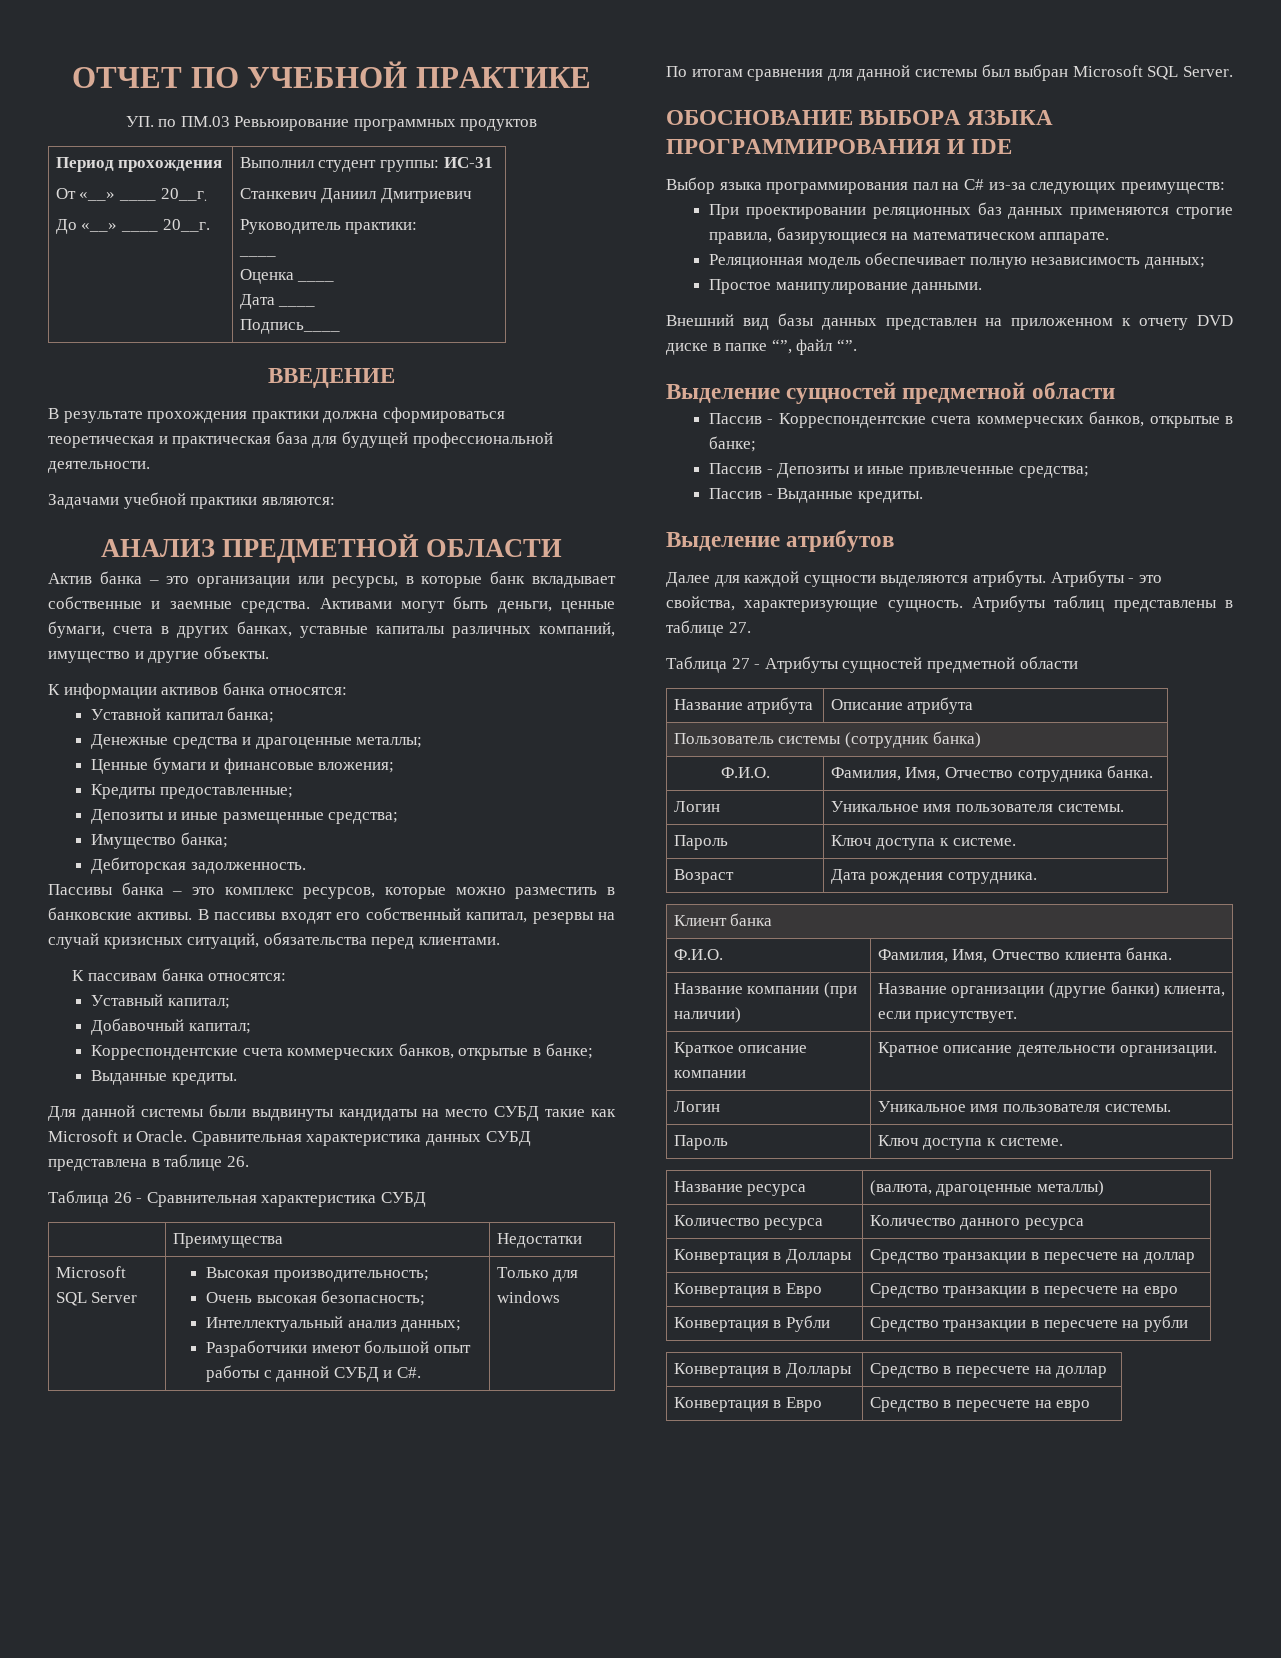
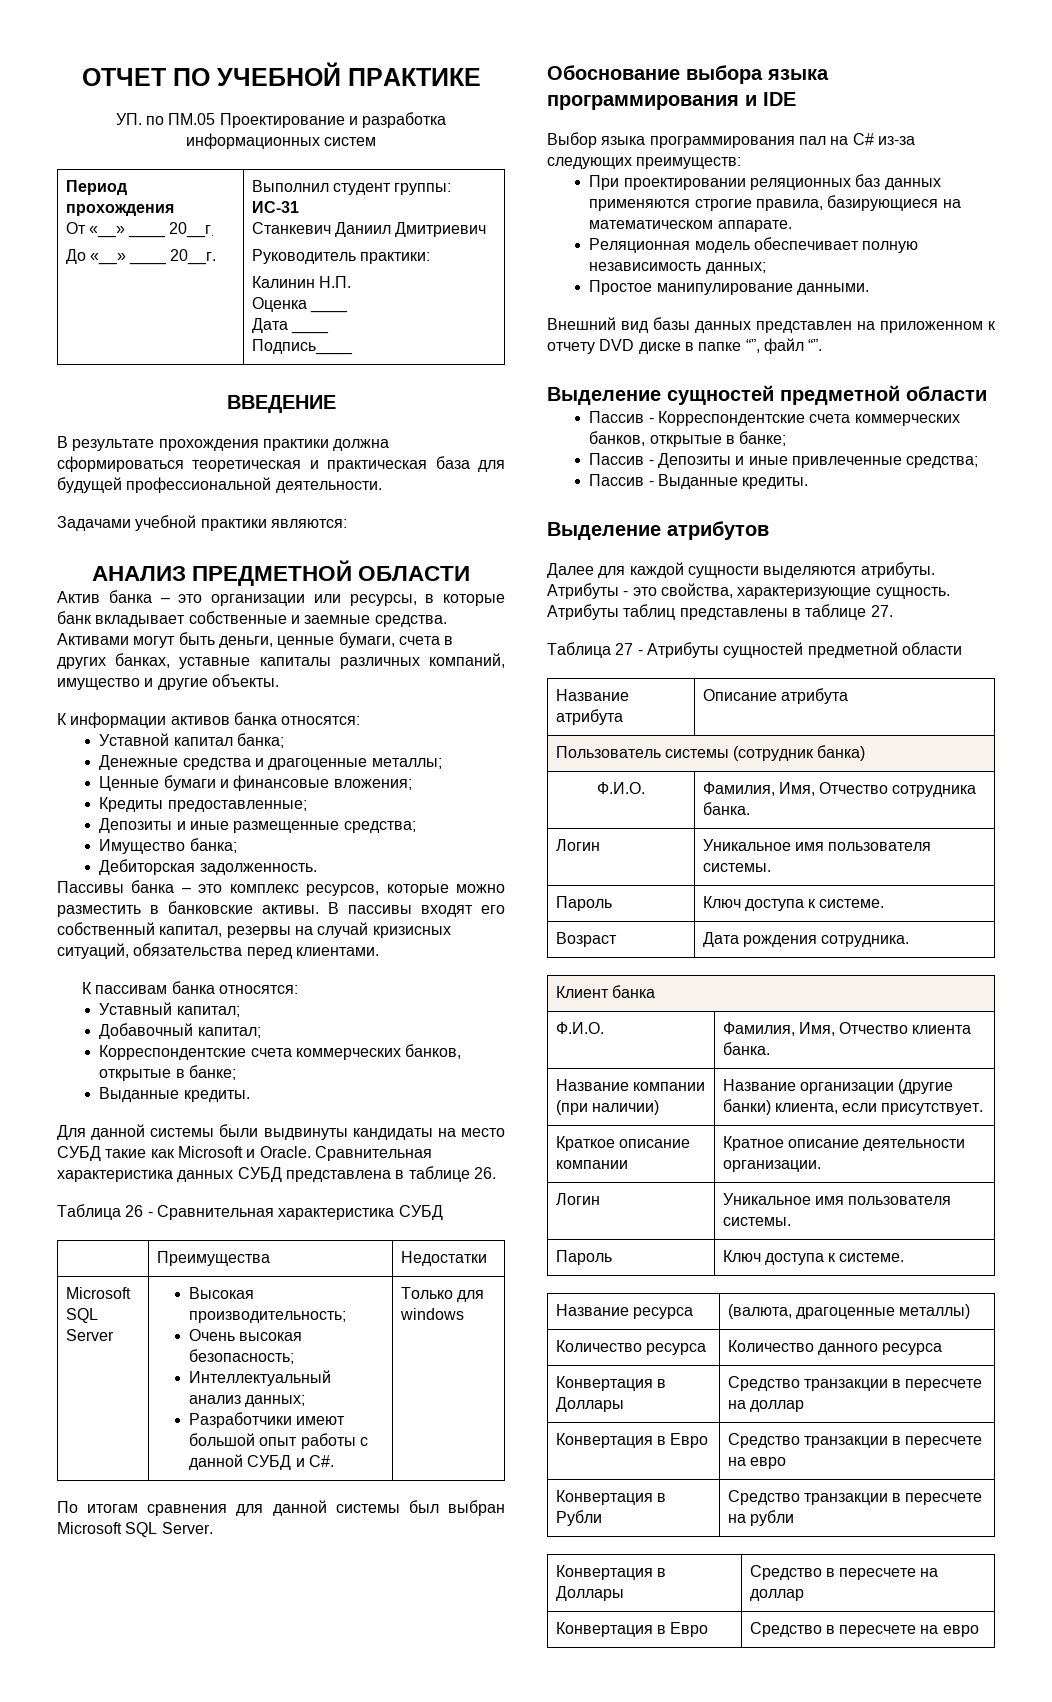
[180,116,538,131] ПМ.03 Ревьюирование программных продуктов -> [168,112,447,128] [185,133,377,149] ПМ.05 Проектирование и разработка информационных систем
[238,255,276,257] ____ -> [251,276,351,288] Калинин Н.П.
[666,110,1054,125] [666,139,966,154] ОБОСНОВАНИЕ ВЫБОРА ЯЗЫКА ПРОГРАММИРОВАНИЯ И -> [547,65,829,84] [547,95,757,110] Обоснование выбора языка программирования и

